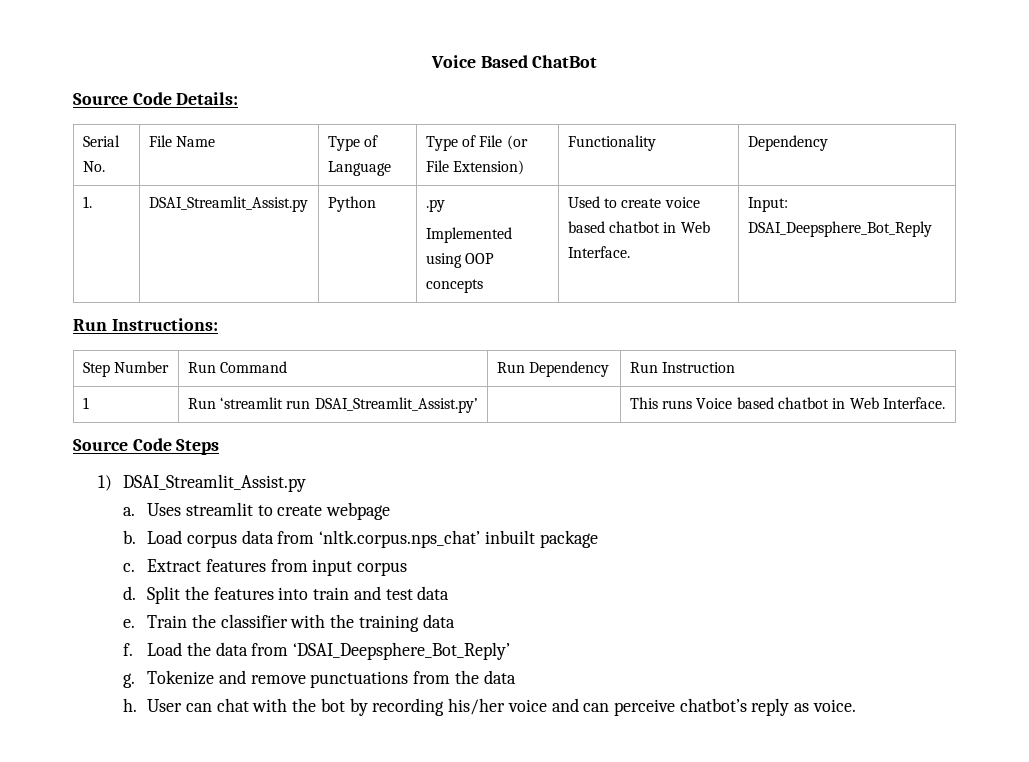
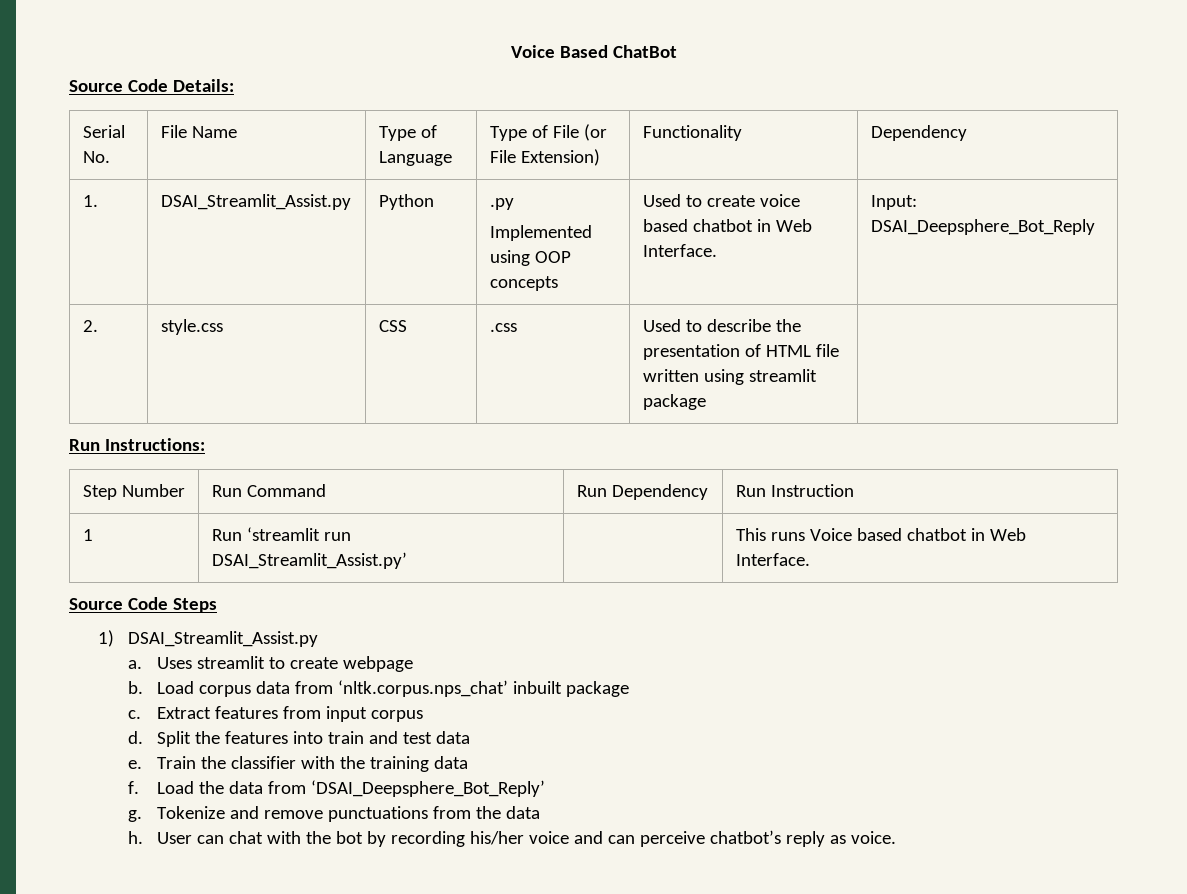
(932, 229) none -> [82,320,98,332] [160,319,223,335] [378,320,407,332] [489,323,517,332] [642,319,801,332] [642,344,839,360] [642,369,817,385] [642,394,706,410] // 2. | style.css | CSS | .css | Used to describe the presentation of HTML file written using streamlit package |

